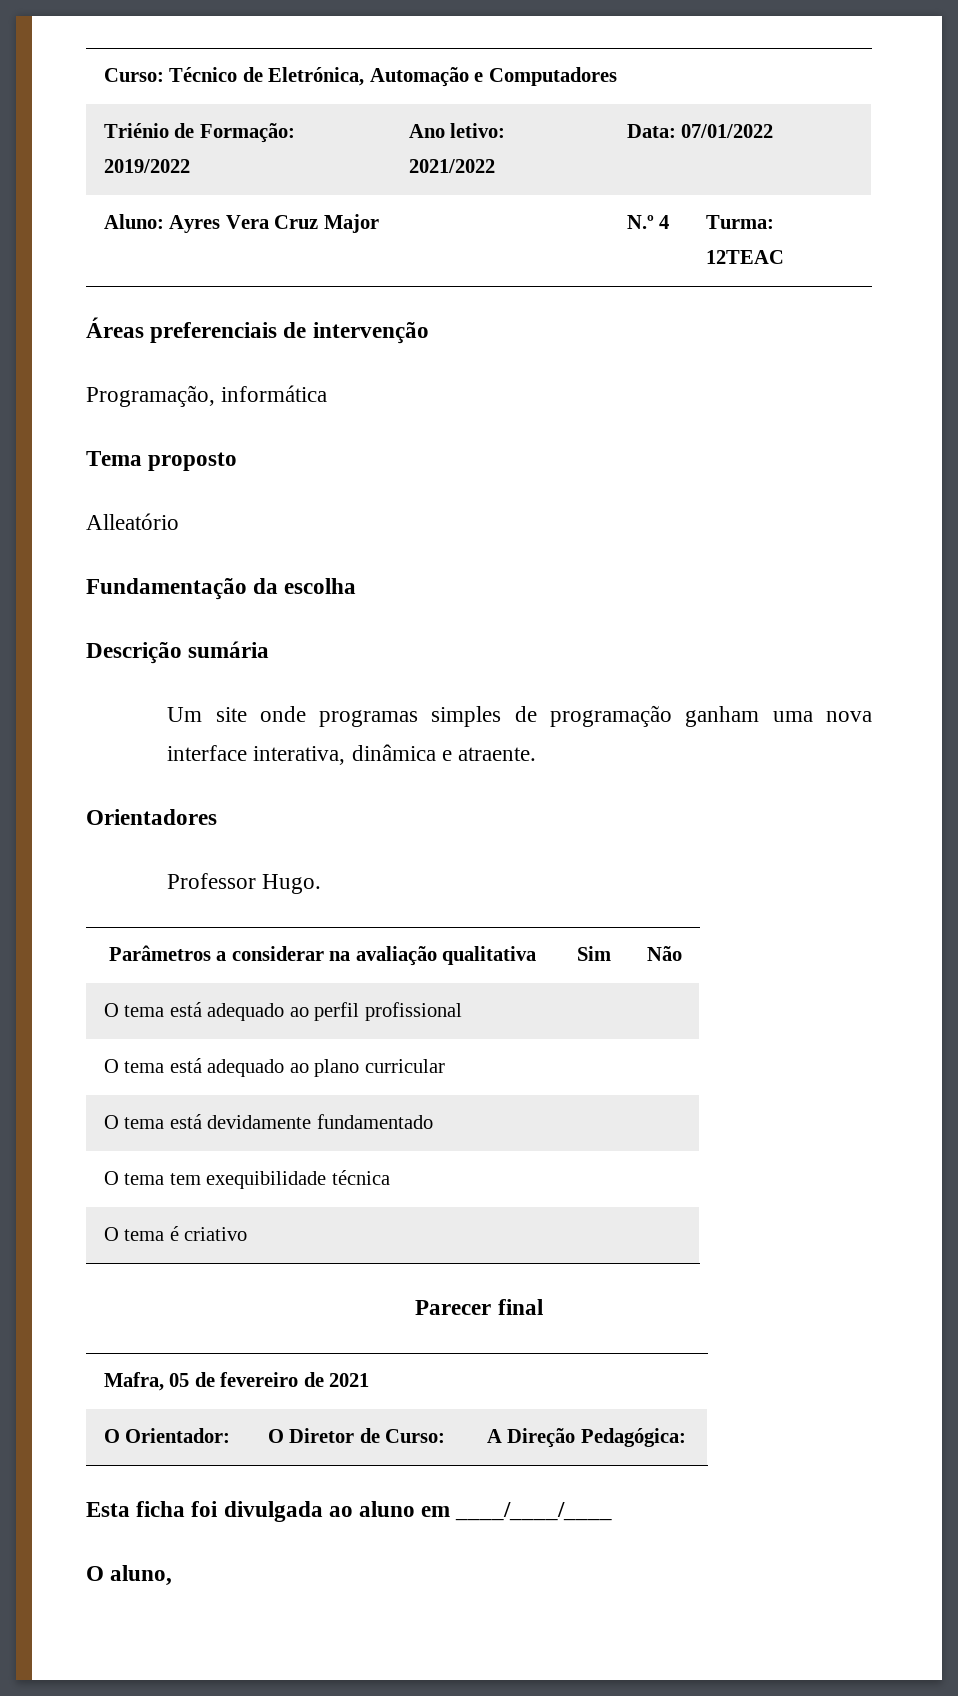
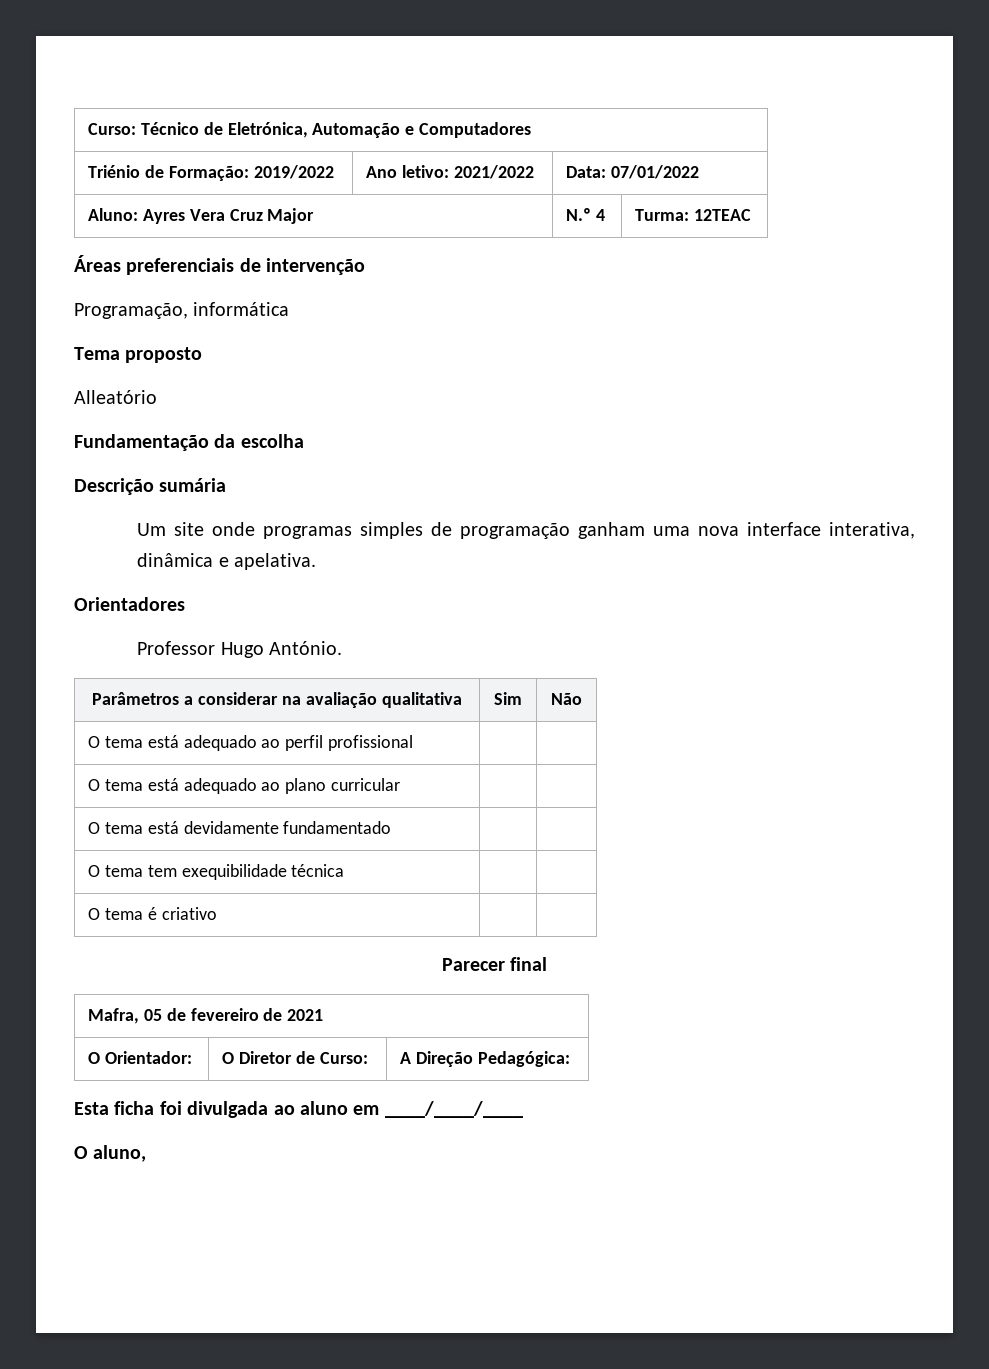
[458,747,537,761] atraente. -> [234,553,317,570] apelativa.
[262,874,322,894] Hugo. -> [220,641,343,658] Hugo António.

